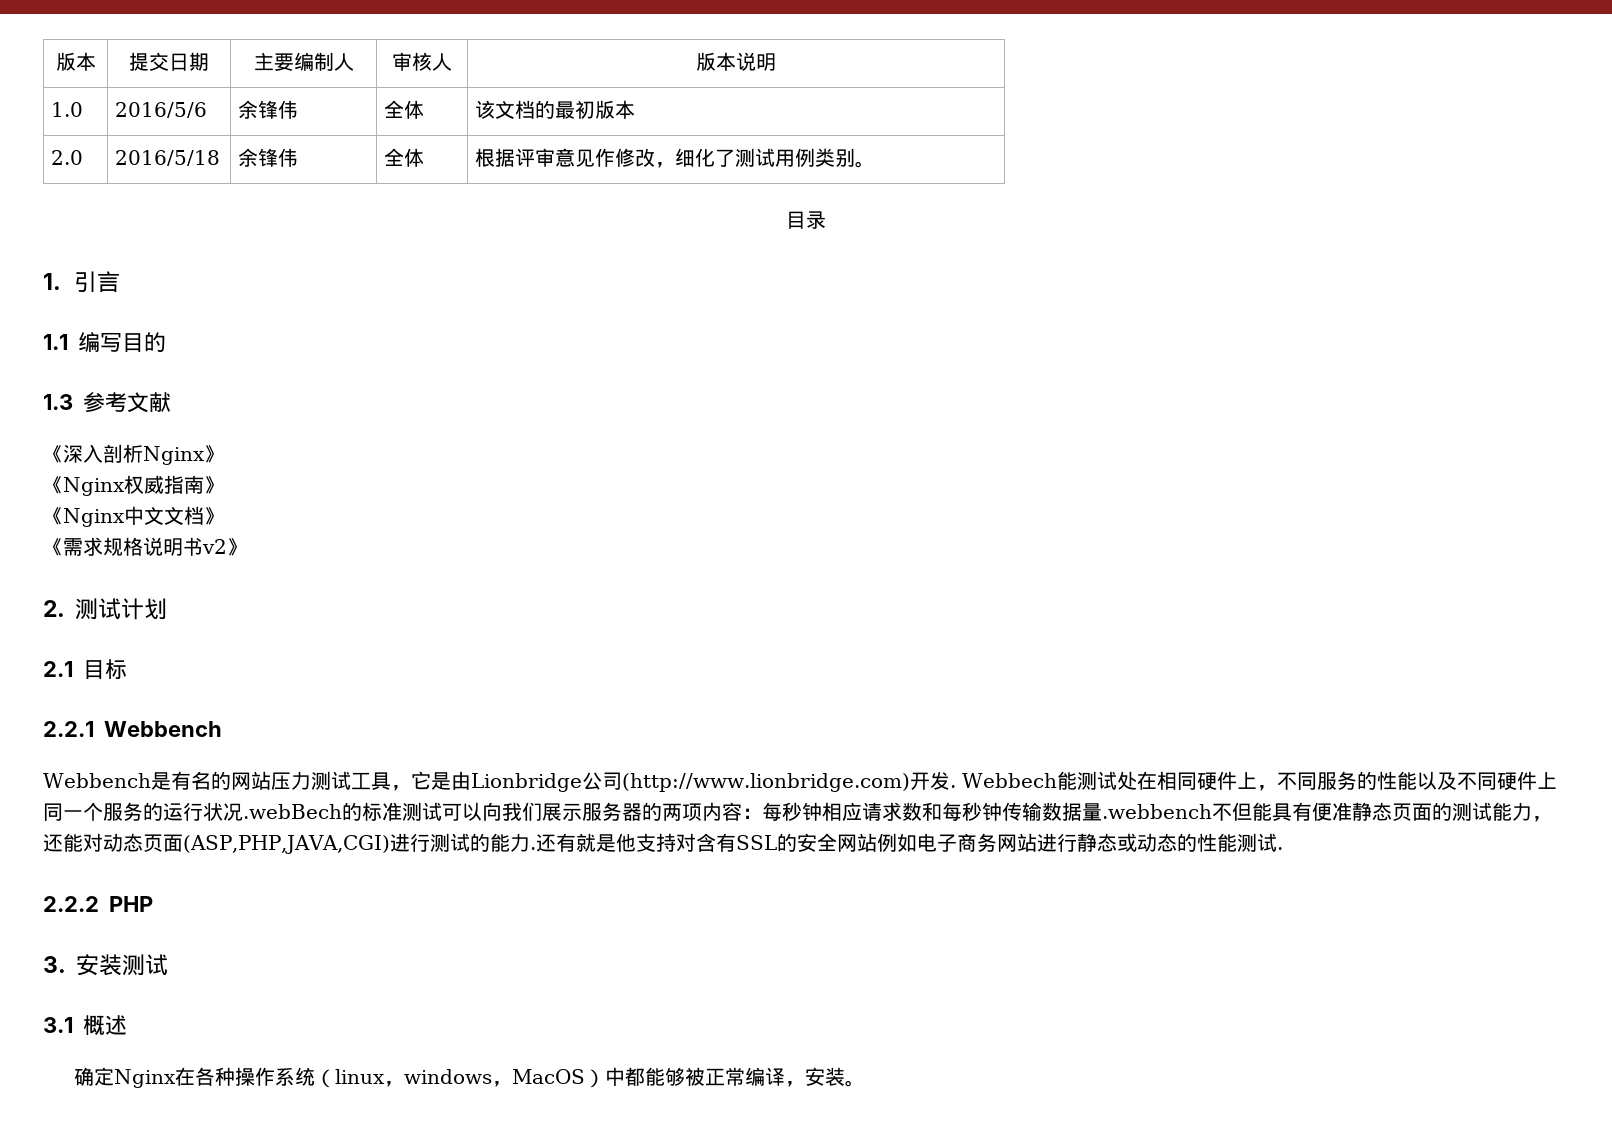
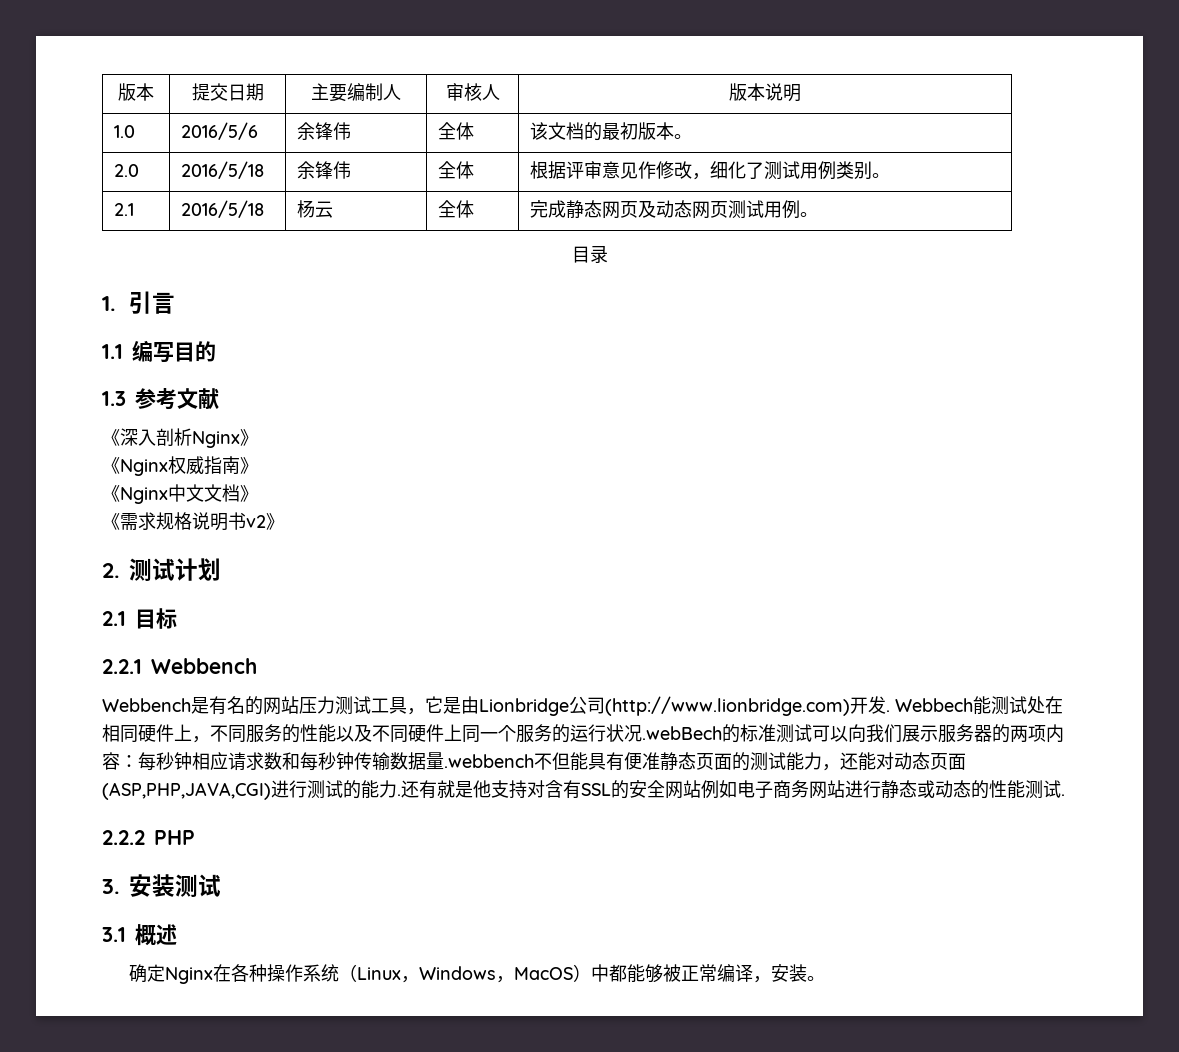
(636, 109) none -> [674,134,693,139] 。
(876, 164) none -> [114,203,135,216] [181,200,265,218] [297,200,334,218] [438,200,475,218] [530,200,819,219] // 2.1 | 2016/5/18 | 杨云 | 全体 | 完成静态网页及动态网页测试用例。
[334,1069,492,1087] linux，windows -> [356,966,496,983] Linux，Windows

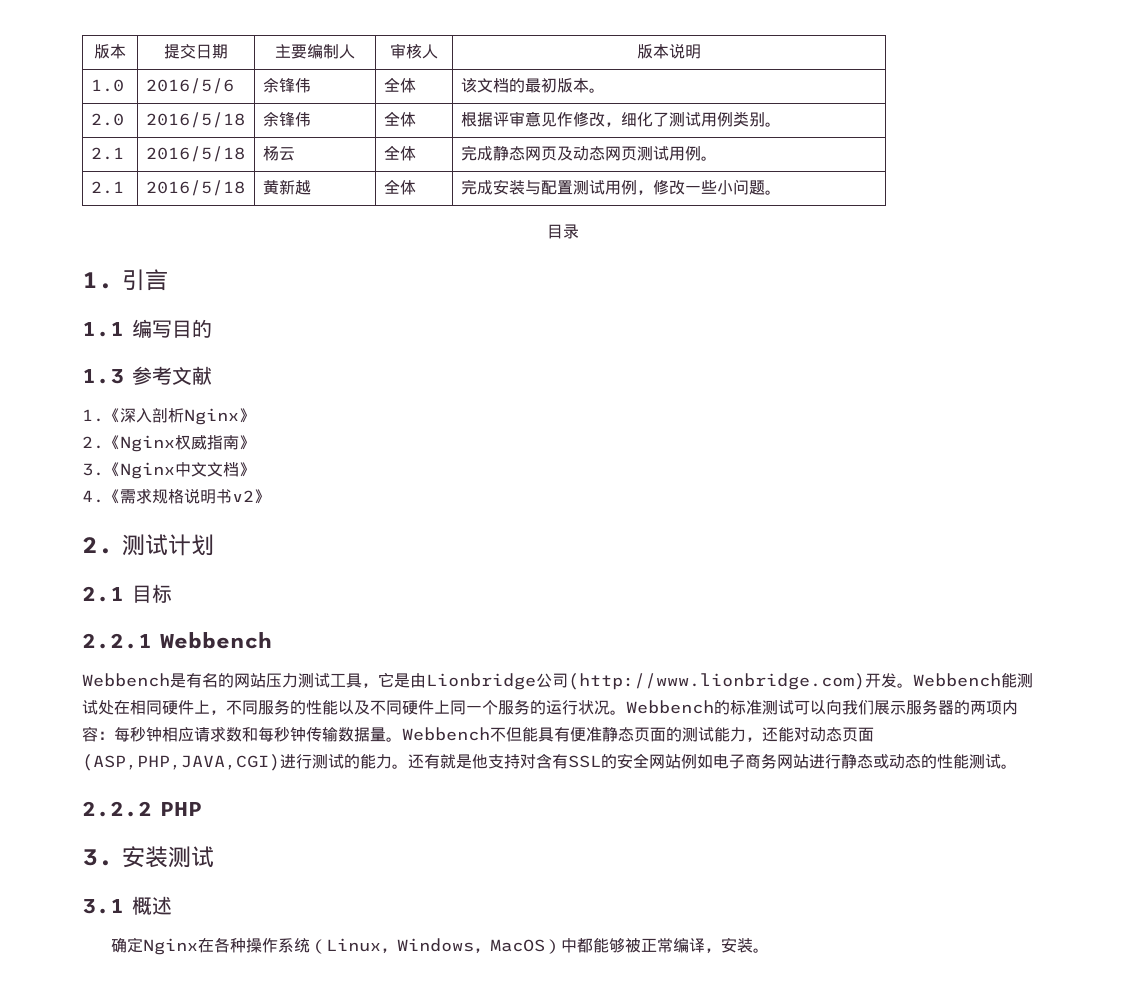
(819, 214) none -> [90,181,124,194] [145,180,245,196] [262,179,311,195] [383,179,416,195] [460,179,781,195] // 2.1 | 2016/5/18 | 黄新越 | 全体 | 完成安装与配置测试用例，修改一些小问题。
(219, 399) none -> [82,409,104,422] 1.
(258, 437) none -> [82,436,104,449] 2.
(258, 465) none -> [82,463,104,476] 3.
(258, 493) none -> [82,490,104,503] 4.
[886,698,973,712] . Webbech -> [897,673,1001,688] 。Webbench
[642,726,722,740] .webBech -> [610,700,714,715] 。Webbench
[444,754,534,768] .webbench -> [386,727,490,742] 。Webbench
[397,794,401,796] . -> [392,764,408,769] 。
[1061,794,1065,796] . -> [1001,764,1017,769] 。

